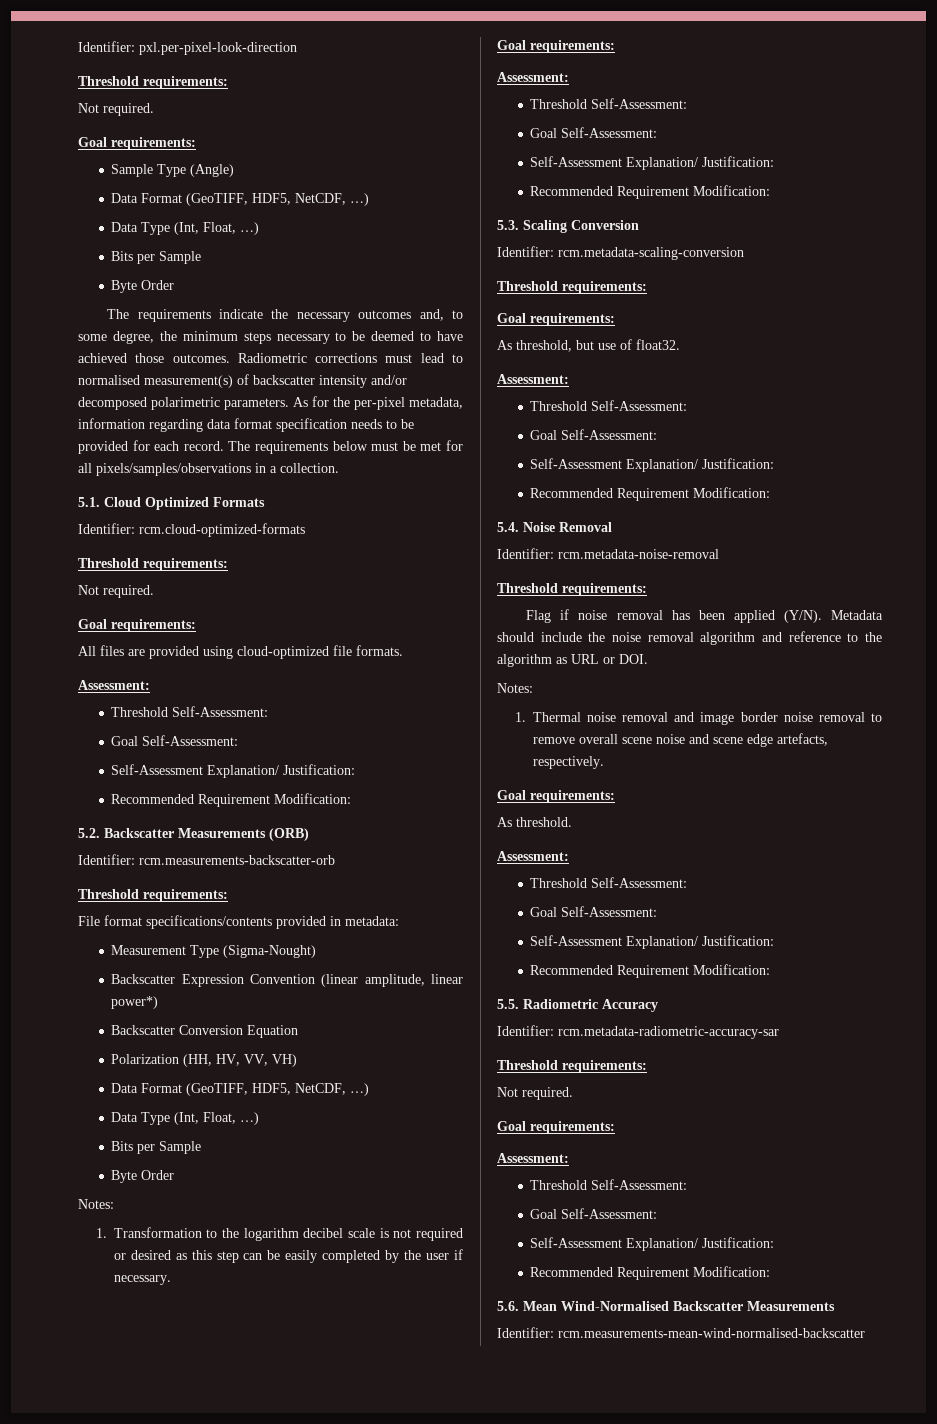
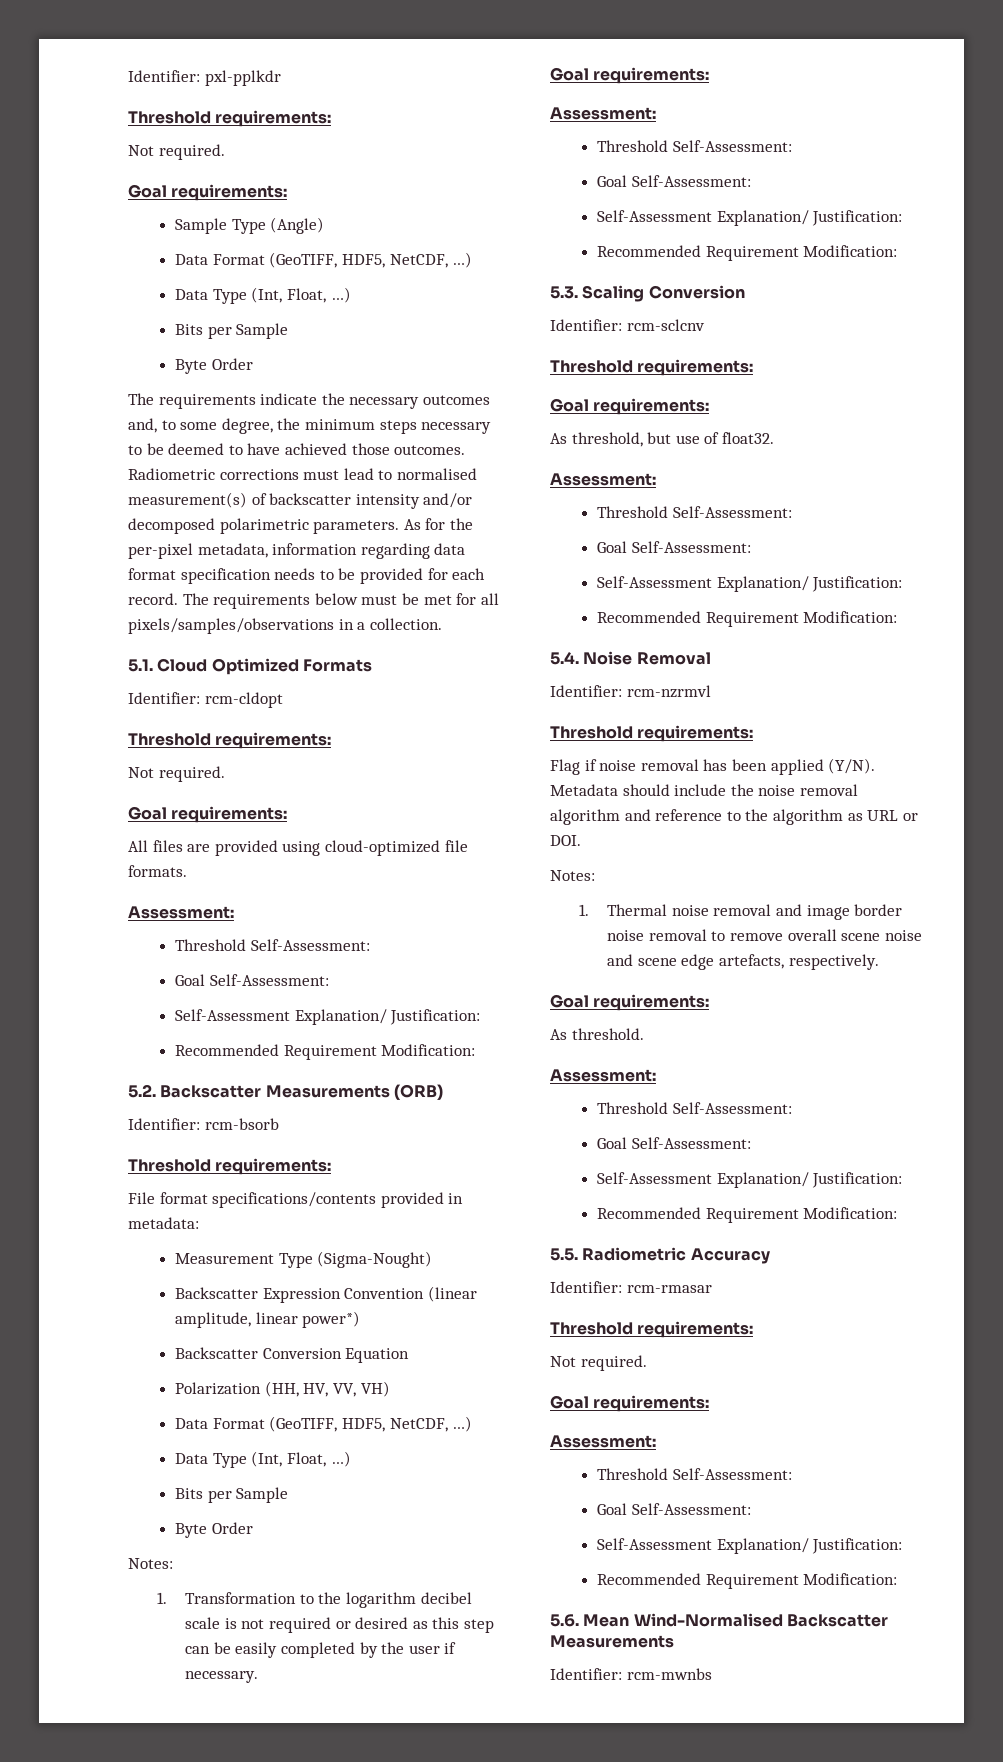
[78,41,297,55] Identifier: pxl.per-pixel-look-direction -> [128,70,281,86] Identifier: pxl-pplkdr
[139,523,305,537] rcm.cloud-optimized-formats -> [204,692,283,708] rcm-cldopt
[139,855,335,865] rcm.measurements-backscatter-orb -> [204,1118,279,1130] rcm-bsorb
[558,247,744,260] rcm.metadata-scaling-conversion -> [626,319,705,331] rcm-sclcnv
[558,549,719,559] rcm.metadata-noise-removal -> [626,685,711,698] rcm-nzrmvl
[558,1026,779,1039] rcm.metadata-radiometric-accuracy-sar -> [626,1285,712,1293] rcm-rmasar
[558,1328,865,1338] rcm.measurements-mean-wind-normalised-backscatter -> [626,1668,712,1680] rcm-mwnbs

